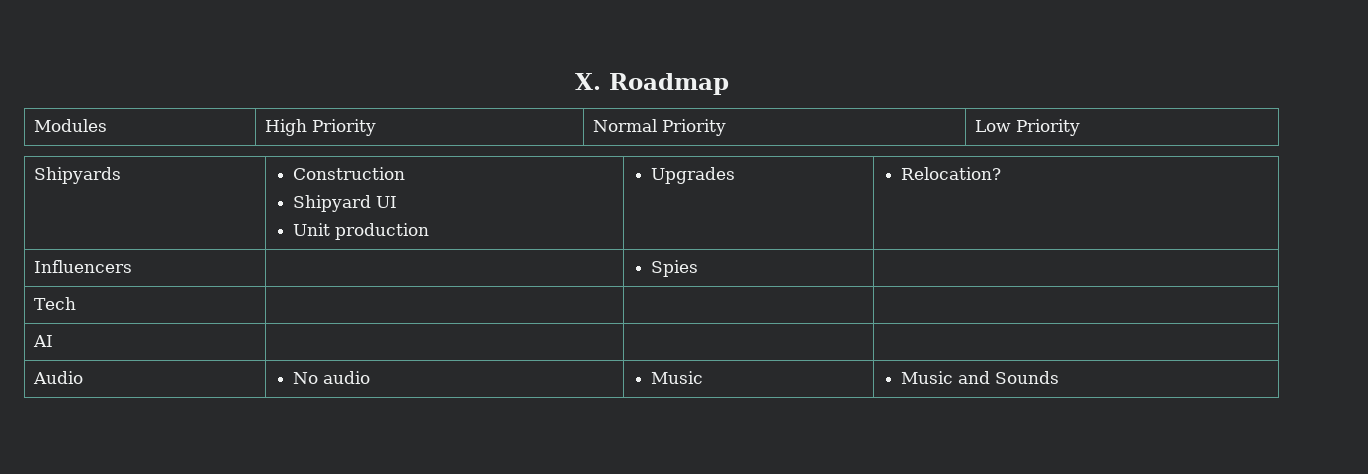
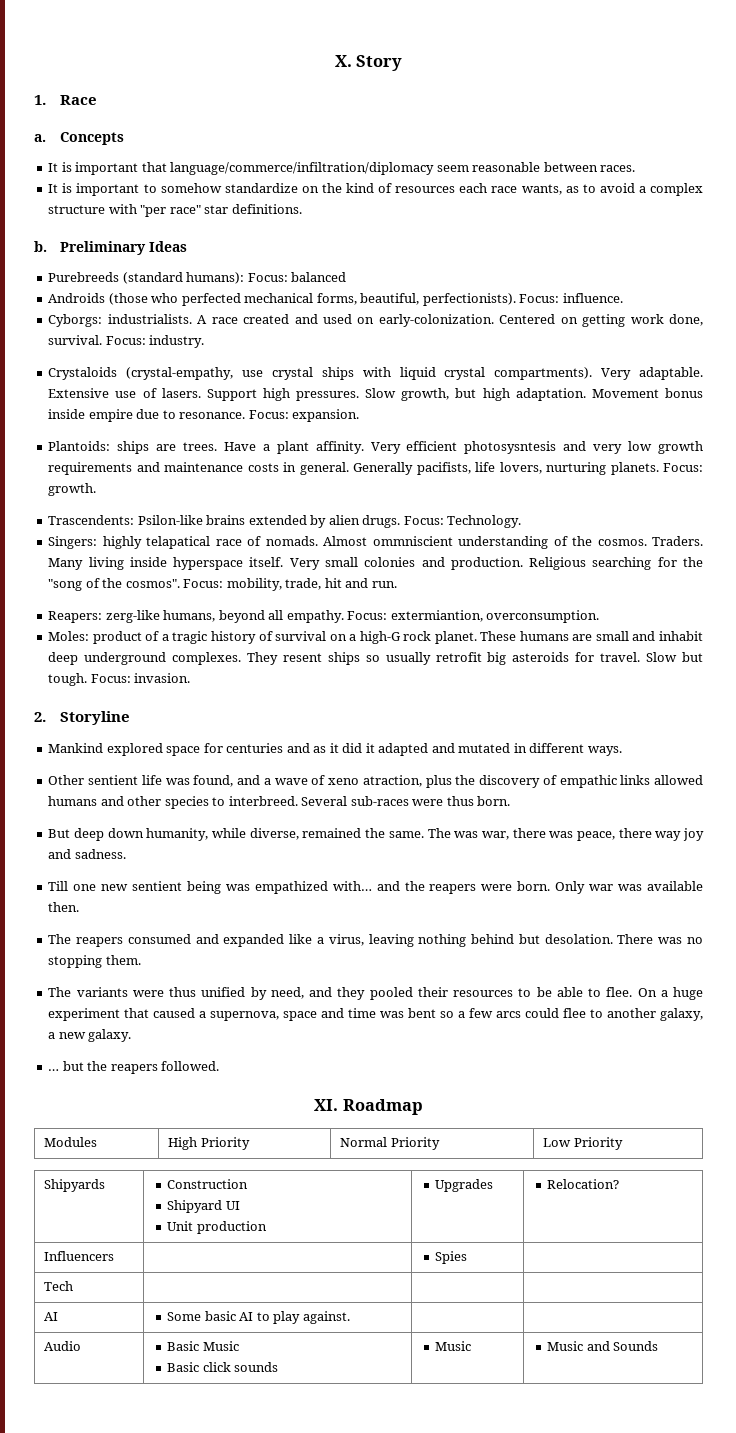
(601, 81) none -> [356,55,403,71] [34,95,97,105] [34,132,124,145] [48,162,636,175] [48,183,703,196] [48,204,302,217] [34,241,187,255] [48,272,347,284] [48,293,623,306] [48,314,703,327] [48,335,205,348] [48,367,703,380] [48,388,704,401] [48,409,360,422] [48,441,703,454] [48,462,704,475] [48,483,97,496] [48,515,522,528] [48,536,704,549] [48,557,703,570] [48,578,397,591] [48,610,600,623] [48,631,703,644] [48,652,703,665] [48,673,191,686] [34,711,130,725] [48,743,622,756] [48,775,703,788] [48,796,511,809] [48,828,705,841] [48,849,126,859] [48,881,704,894] [48,902,80,912] [48,934,704,947] [48,955,141,968] [48,987,704,1000] [48,1008,704,1021] [48,1029,132,1042] [48,1061,220,1074] [314,1099,339,1111] Story // 1. Race // a. Concepts // It is important that language/commerce/infiltration/diplomacy seem reasonable between races. // It is important to somehow standardize on the kind of resources each race wants, as to avoid a complex structure with "per race" star definitions. // b. Preliminary Ideas // Purebreeds (standard humans): Focus: balanced // Androids (those who perfected mechanical forms, beautiful, perfectionists). Focus: influence. // Cyborgs: industrialists. A race created and used on early-colonization. Centered on getting work done, survival. Focus: industry. // Crystaloids (crystal-empathy, use crystal ships with liquid crystal compartments). Very adaptable. Extensive use of lasers. Support high pressures. Slow growth, but high adaptation. Movement bonus inside empire due to resonance. Focus: expansion. // Plantoids: ships are trees. Have a plant affinity. Very efficient photosysntesis and very low growth requirements and maintenance costs in general. Generally pacifists, life lovers, nurturing planets. Focus: growth. // Trascendents: Psilon-like brains extended by alien drugs. Focus: Technology. // Singers: highly telapatical race of nomads. Almost ommniscient understanding of the cosmos. Traders. Many living inside hyperspace itself. Very small colonies and production. Religious searching for the "song of the cosmos". Focus: mobility, trade, hit and run. // Reapers: zerg-like humans, beyond all empathy. Focus: extermiantion, overconsumption. // Moles: product of a tragic history of survival on a high-G rock planet. These humans are small and inhabit deep underground complexes. They resent ships so usually retrofit big asteroids for travel. Slow but tough. Focus: invasion. // 2. Storyline // Mankind explored space for centuries and as it did it adapted and mutated in different ways. // Other sentient life was found, and a wave of xeno atraction, plus the discovery of empathic links allowed humans and other species to interbreed. Several sub-races were thus born. // But deep down humanity, while diverse, remained the same. The was war, there was peace, there way joy and sadness. // Till one new sentient being was empathized with… and the reapers were born. Only war was available then. // The reapers consumed and expanded like a virus, leaving nothing behind but desolation. There was no stopping them. // The variants were thus unified by need, and they pooled their resources to be able to flee. On a huge experiment that caused a supernova, space and time was bent so a few arcs could flee to another galaxy, a new galaxy. // … but the reapers followed. // XI.
[32,371,83,384] [293,371,371,384] | | // Audio | No audio -> [167,1311,350,1324] [44,1341,82,1351] [167,1341,239,1351] [167,1362,279,1372] Some basic AI to play against. | | // Audio | Basic Music // Basic click sounds

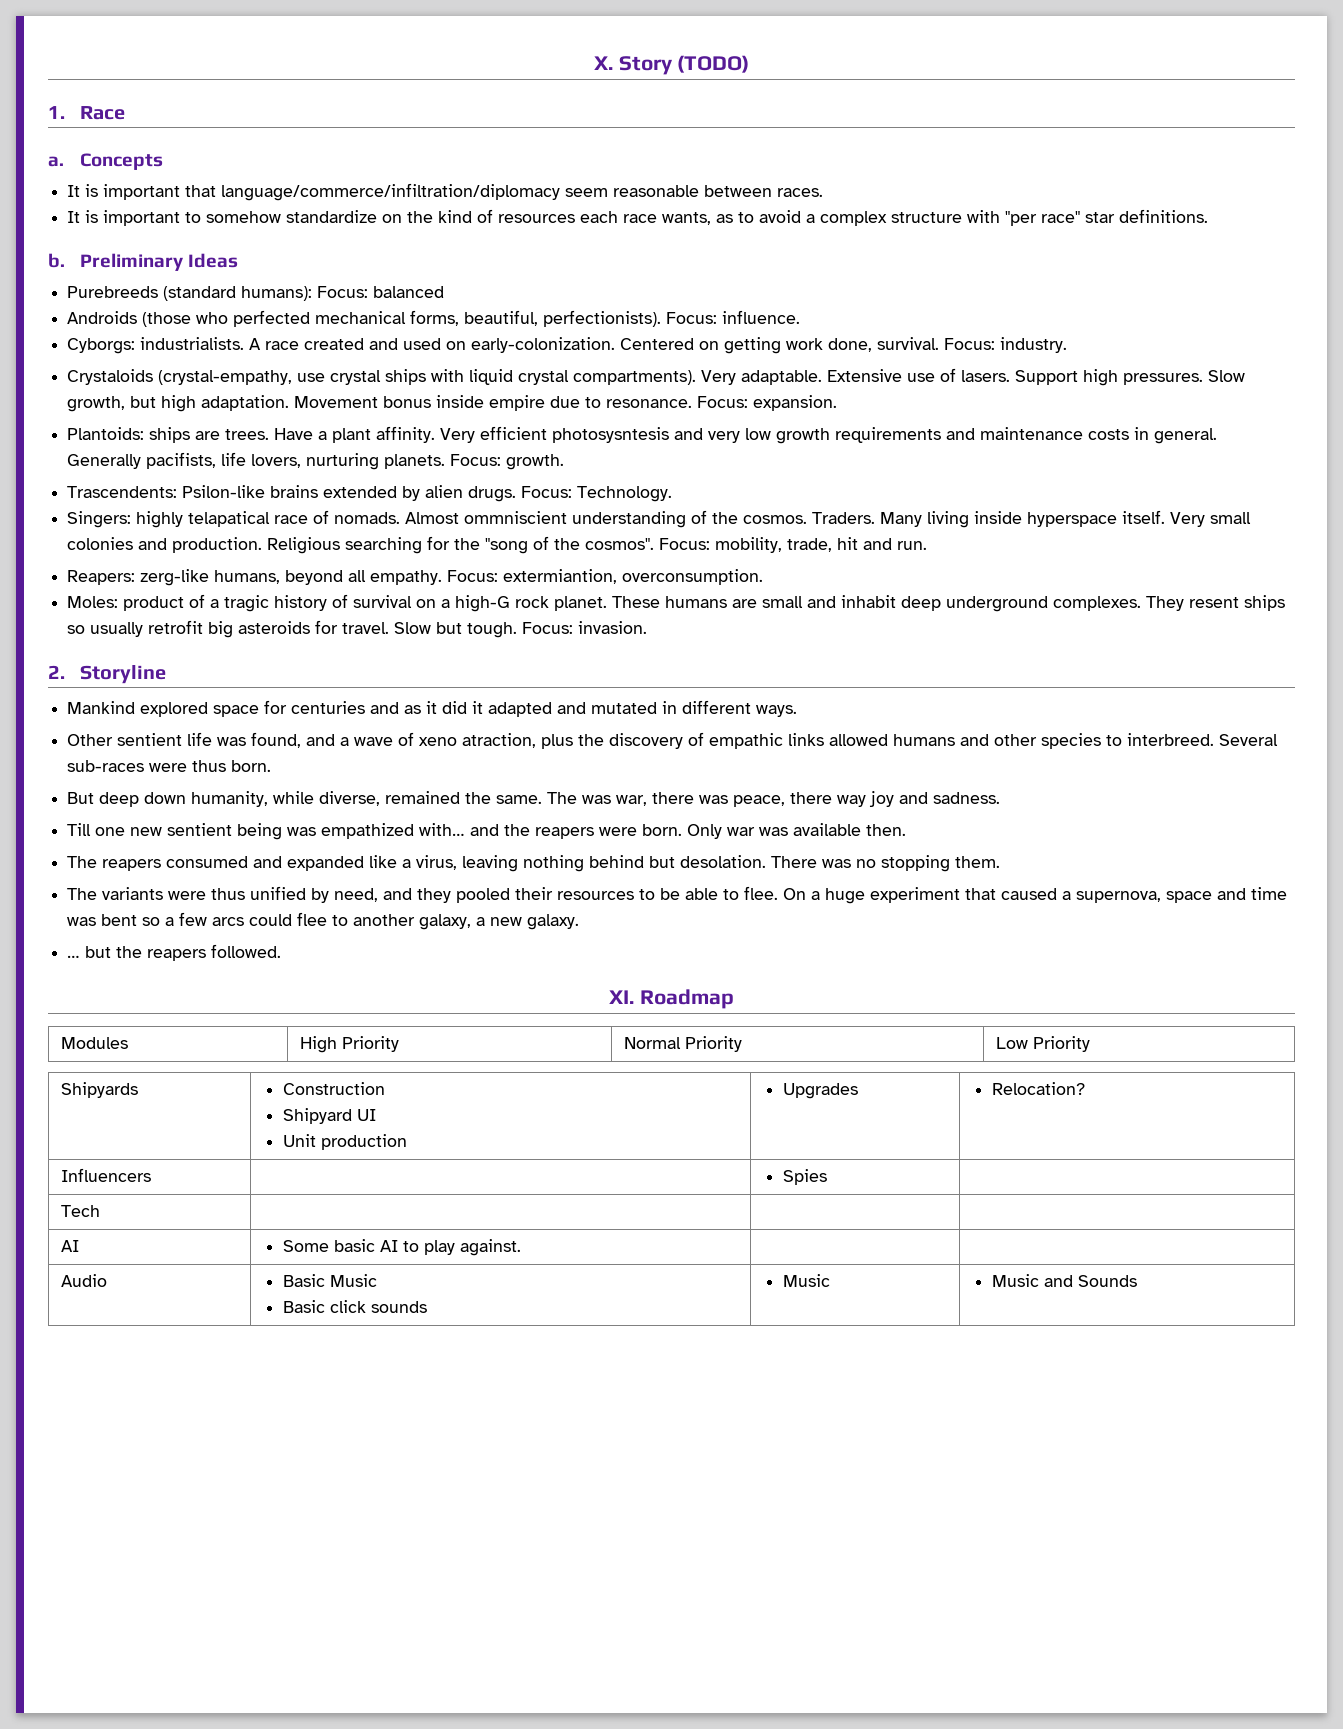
(403, 63) none -> [677,55,750,73] (TODO)

